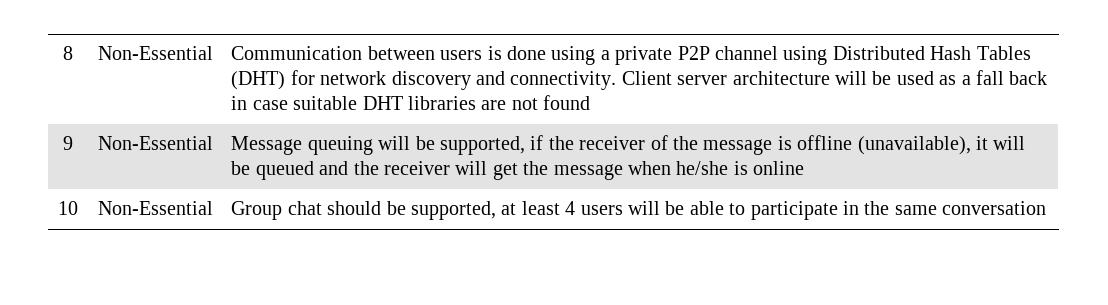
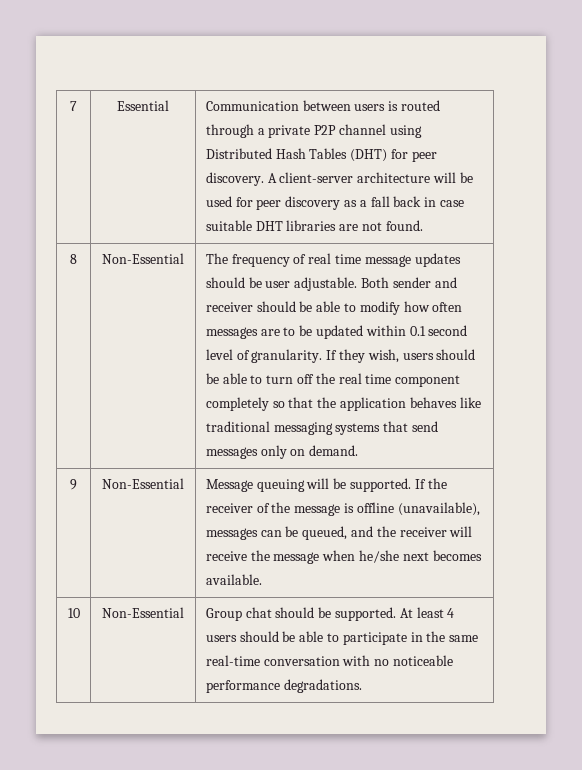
[63,46,73,60] [97,46,213,60] 8 | Non-Essential -> [70,101,77,111] [117,100,169,111] 7 | Essential
[506,46,596,65] done using -> [401,100,441,111] [205,124,254,138] routed through
[320,71,728,90] network discovery and connectivity. Client server -> [411,151,437,162] [205,172,354,186] peer discovery. A client-server
(934, 78) none -> [235,196,341,210] for peer discovery
[543,95,591,110] found -> [385,220,423,231] [70,254,77,264] [102,253,184,264] [205,253,461,267] [205,277,457,291] [205,301,463,315] [205,325,468,339] [205,349,476,363] [205,373,461,387] [205,397,481,411] [205,421,439,435] [205,445,359,459] found. // 8 | Non-Essential | The frequency of real time message updates should be user adjustable. Both sender and receiver should be able to modify how often messages are to be updated within 0.1 second level of granularity. If they wish, users should be able to turn off the real time component completely so that the application behaves like traditional messaging systems that send messages only on demand.
[439,135,544,155] supported, if -> [350,478,426,492] supported. If
[975,136,1026,150] [231,161,314,180] it will be queued -> [205,526,348,540] messages can be queued,
[492,163,518,180] get -> [205,551,247,561] receive
[733,161,805,175] is online -> [402,550,482,561] [205,574,262,585] next becomes available.
[410,201,517,220] supported, at -> [335,607,413,621] supported. At
[627,201,660,215] will -> [239,631,279,642] should
[942,201,1047,215] conversation -> [205,655,454,666] [205,679,362,693] real-time conversation with no noticeable performance degradations.

